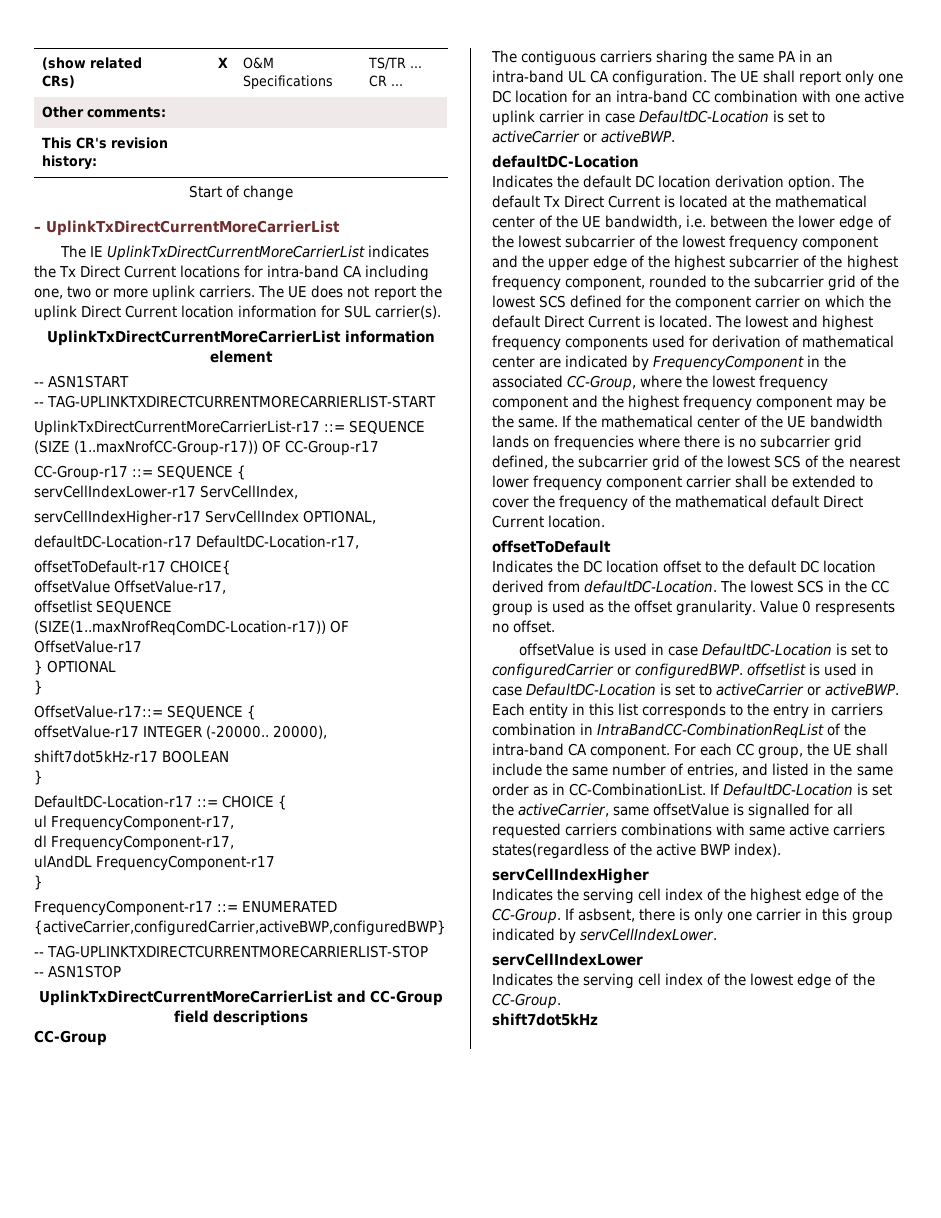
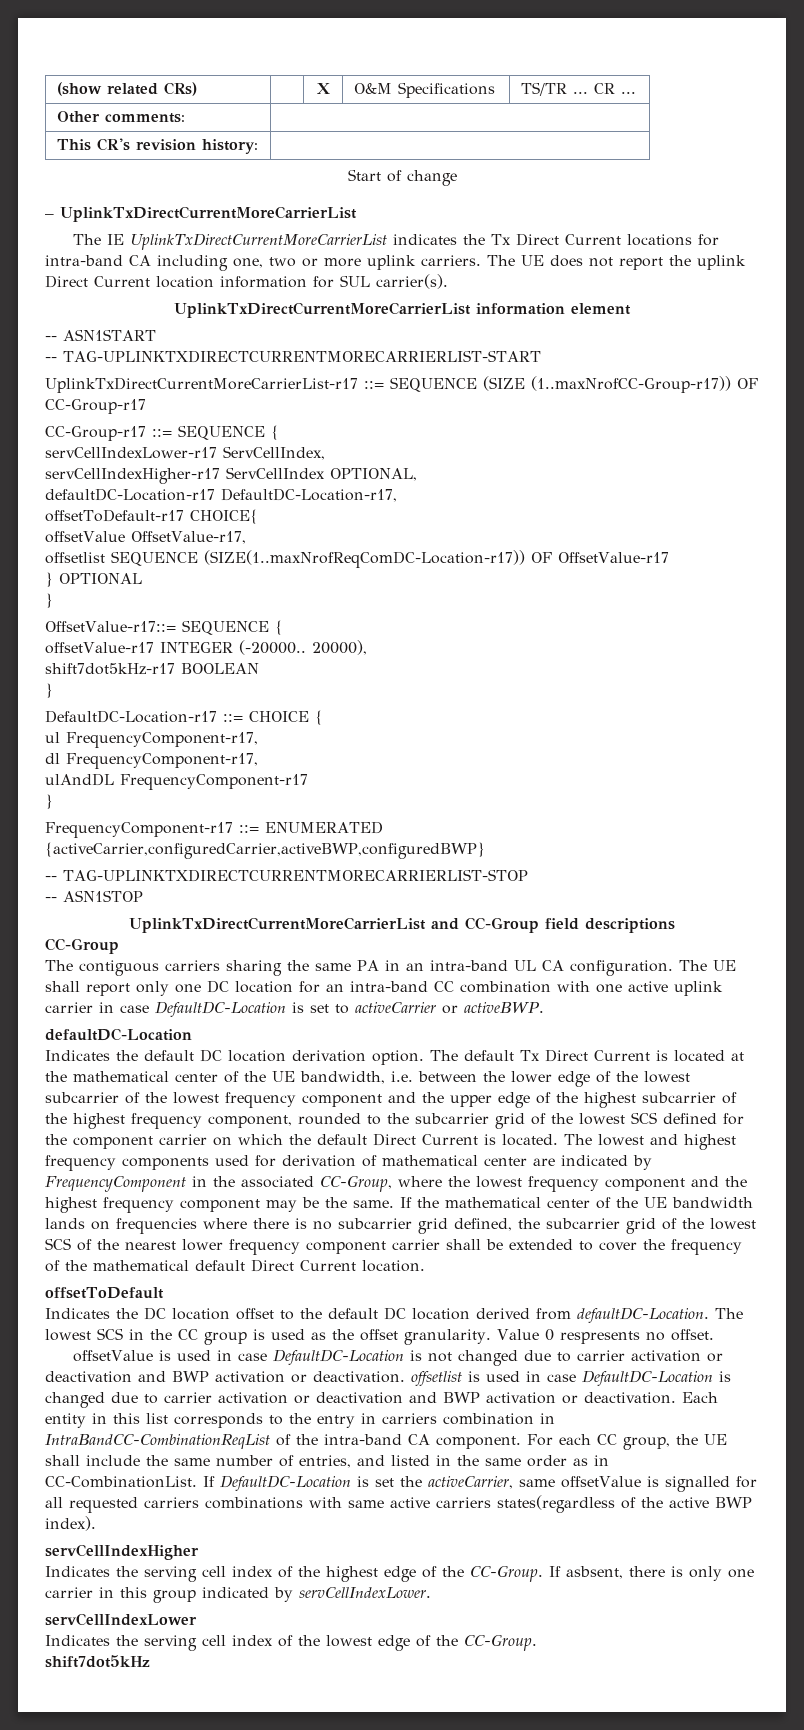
[850,644,888,656] [492,663,744,679] set to configuredCarrier or configuredBWP. -> [427,1350,723,1366] [45,1371,405,1383] not changed due to carrier activation or deactivation and BWP activation or deactivation.
[675,683,900,696] set to activeCarrier or activeBWP. -> [45,1392,676,1408] changed due to carrier activation or deactivation and BWP activation or deactivation.

